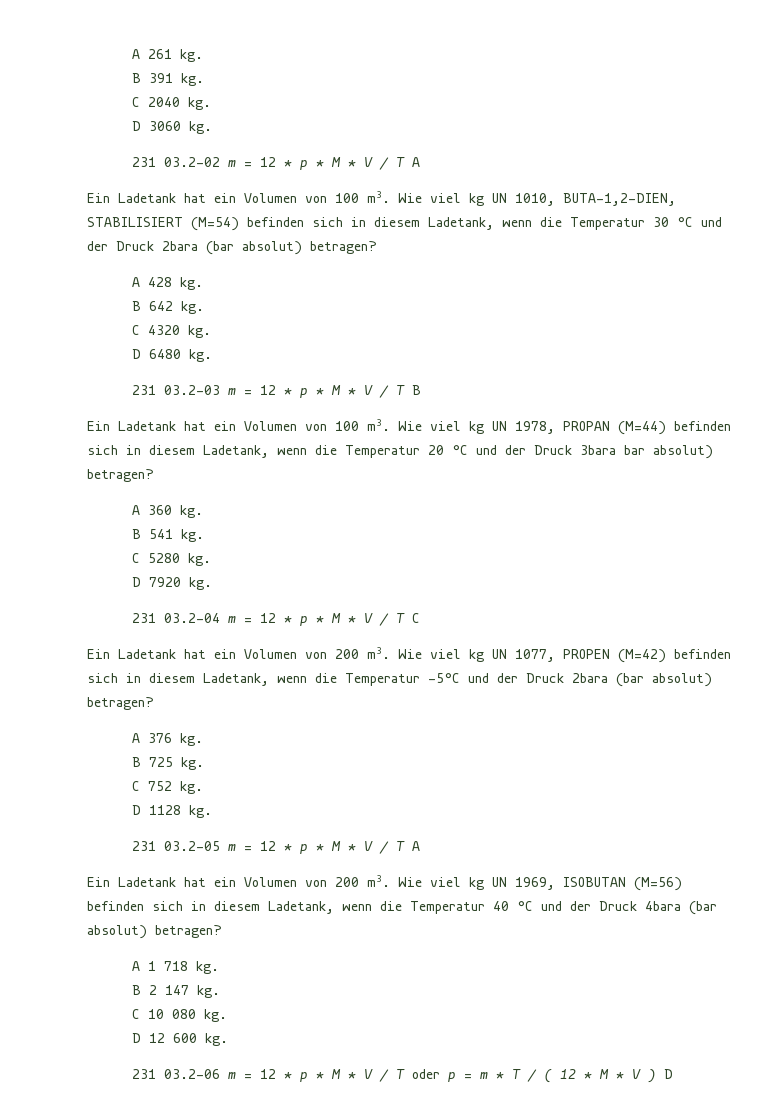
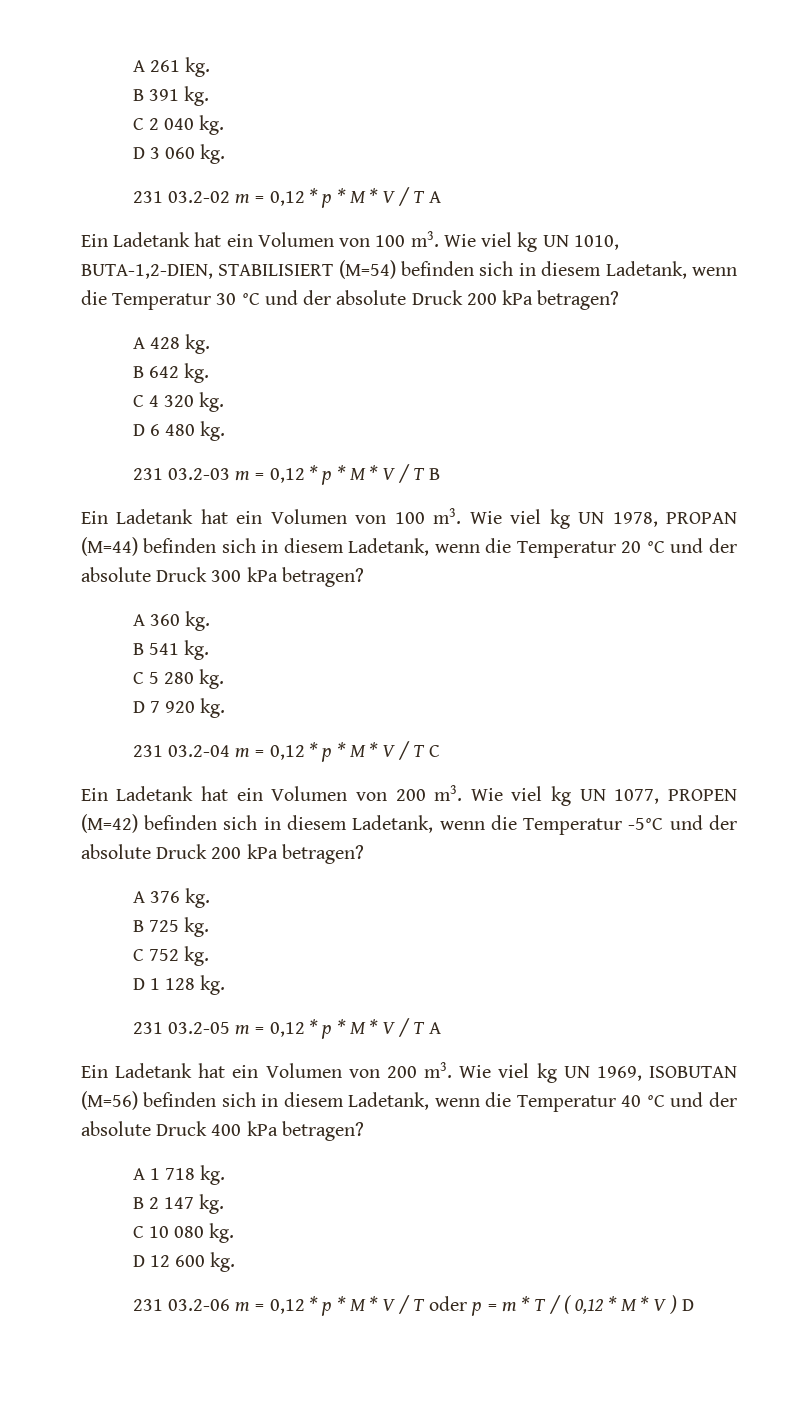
[148,97,212,110] [132,121,182,131] 2040 kg. // D 3060 -> [148,115,225,135] [132,147,196,159] 2 040 kg. // D 3 060
[260,157,277,167] 12 -> [269,191,305,206] 0,12
[116,241,303,255] Druck 2bara (bar absolut) -> [336,290,534,305] absolute Druck 200 kPa
[148,325,212,338] [132,349,182,359] 4320 kg. // D 6480 -> [148,392,225,412] [132,424,196,436] 4 320 kg. // D 6 480
[260,385,277,395] 12 -> [269,468,305,483] 0,12
[534,445,714,459] Druck 3bara bar absolut) -> [80,567,278,582] absolute Druck 300 kPa
[148,553,212,566] [132,577,182,587] 5280 kg. // D 7920 -> [148,669,225,689] [132,701,196,713] 5 280 kg. // D 7 920
[260,613,277,623] 12 -> [269,745,305,760] 0,12
[526,673,713,687] Druck 2bara (bar absolut) -> [80,844,278,859] absolute Druck 200 kPa
[149,805,182,815] 1128 -> [149,978,196,990] 1 128
[260,841,277,851] 12 -> [269,1022,305,1037] 0,12
[599,901,718,915] [87,925,148,939] Druck 4bara (bar absolut) -> [80,1121,278,1136] absolute Druck 400 kPa
[260,1069,277,1079] 12 -> [269,1299,305,1314] 0,12
[560,1069,577,1079] 12 -> [575,1299,604,1314] 0,12

